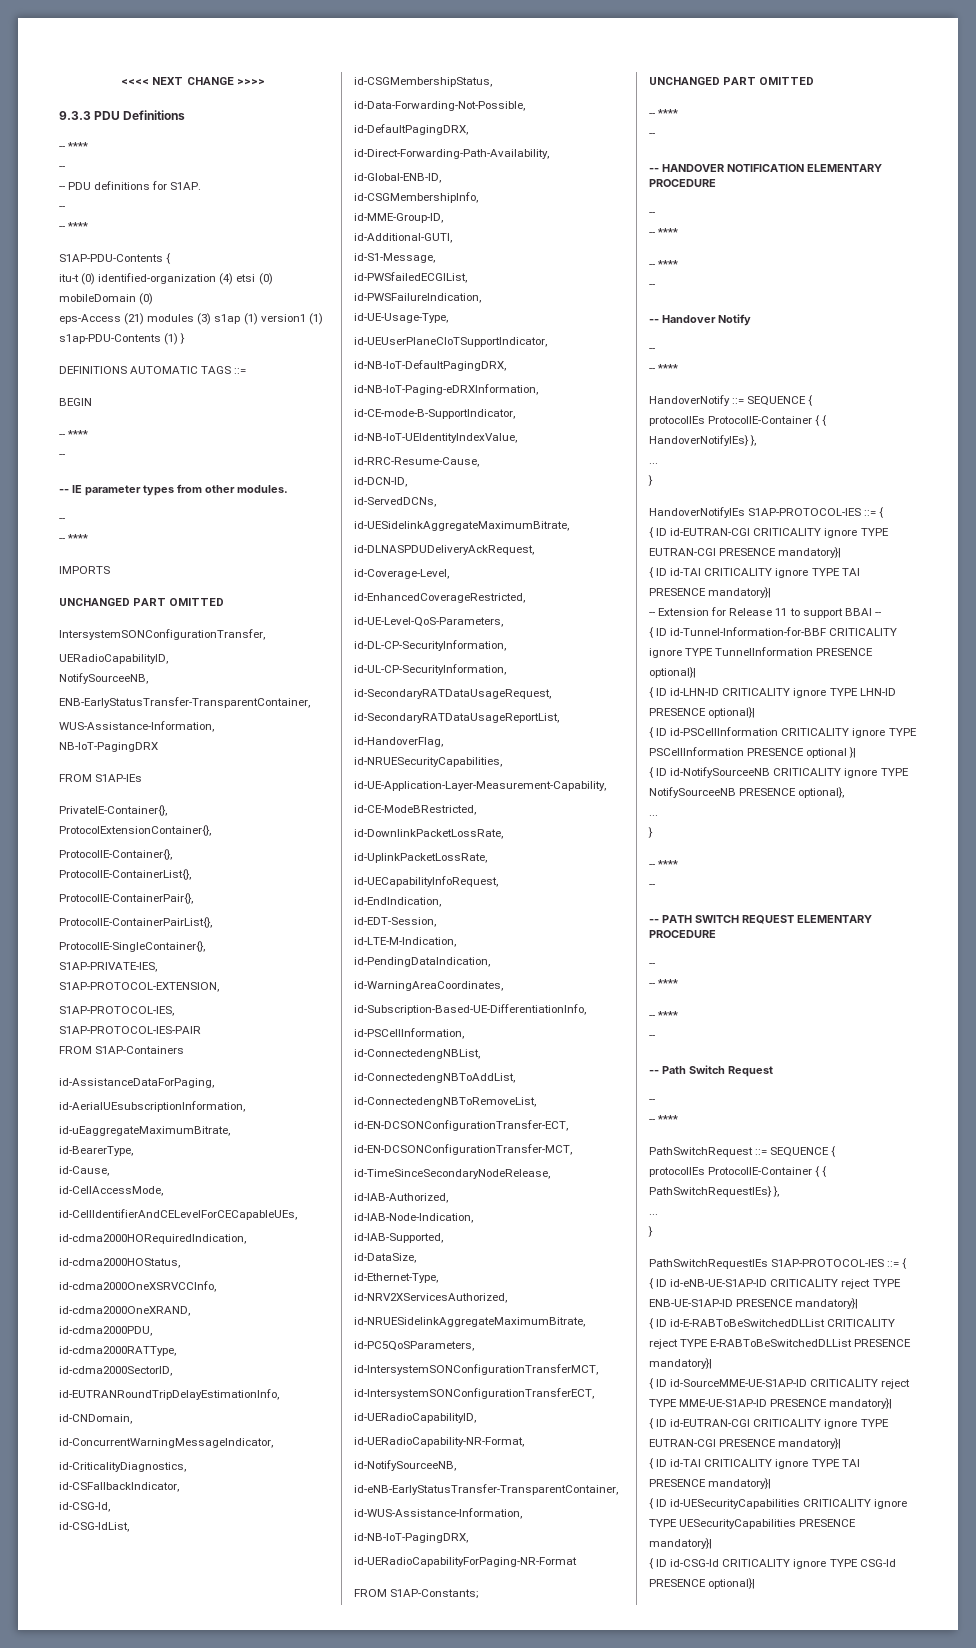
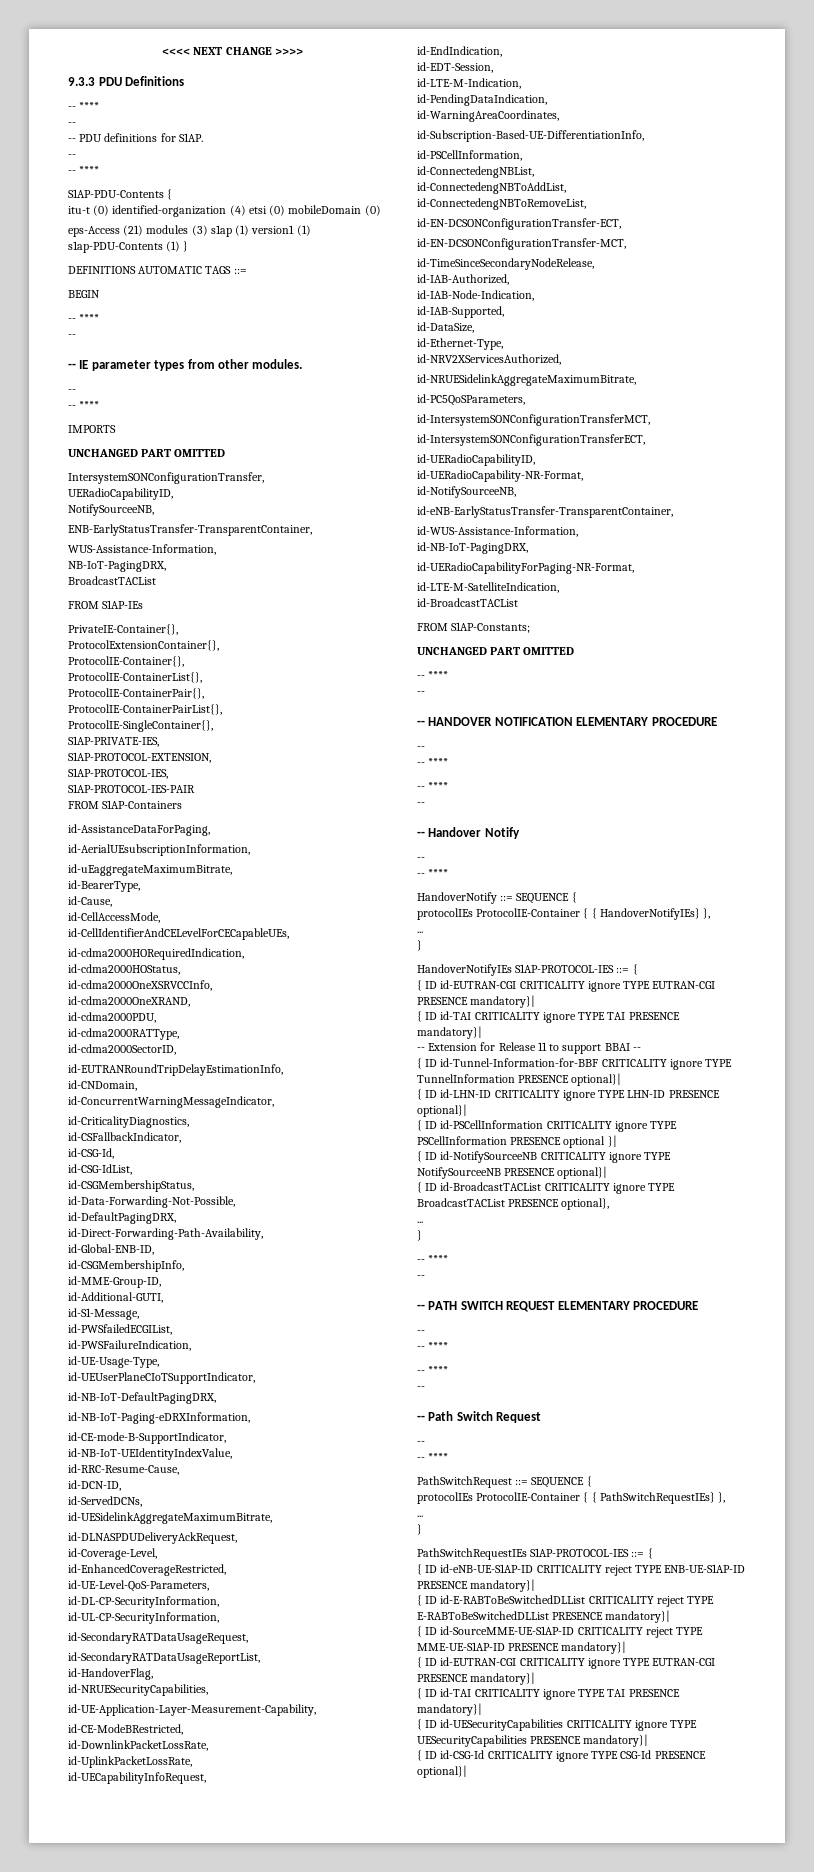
[59,742,158,752] NB-IoT-PagingDRX -> [68,561,166,572] [68,576,156,585] NB-IoT-PagingDRX, // BroadcastTACList
[354,1557,577,1567] id-UERadioCapabilityForPaging-NR-Format -> [417,562,634,574] [417,582,559,593] [417,598,518,607] id-UERadioCapabilityForPaging-NR-Format, // id-LTE-M-SatelliteIndication, // id-BroadcastTACList
(797, 792) none -> [557,1166,608,1179] [417,1182,676,1194] [417,1198,560,1207] optional}| // { ID id-BroadcastTACList CRITICALITY ignore TYPE BroadcastTACList PRESENCE

